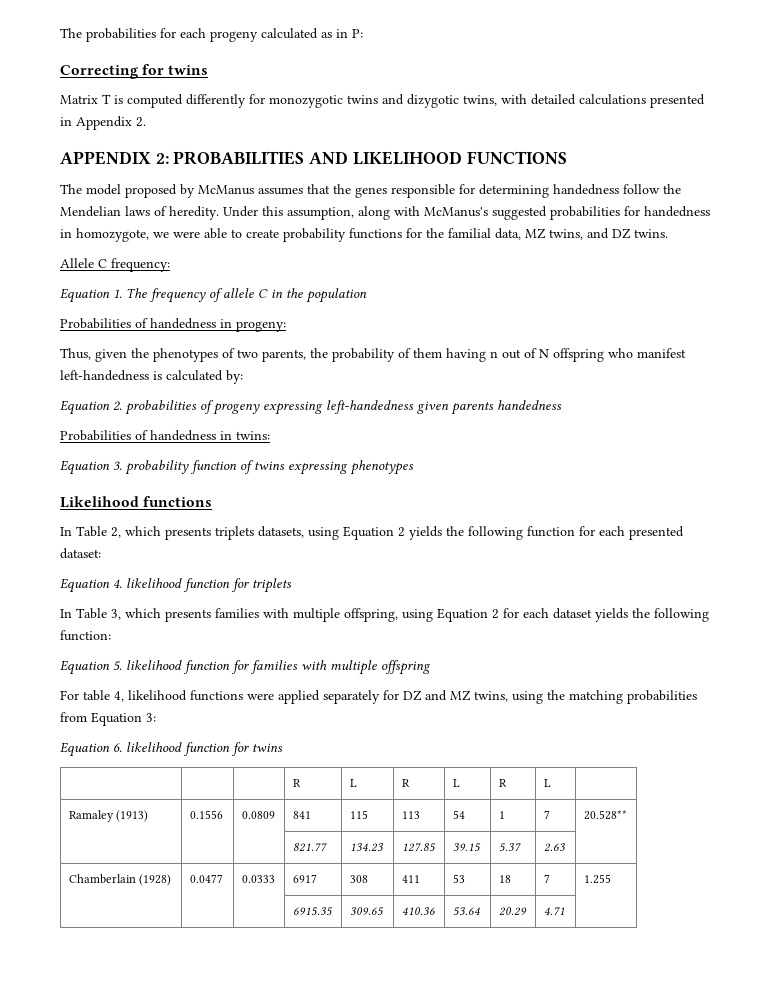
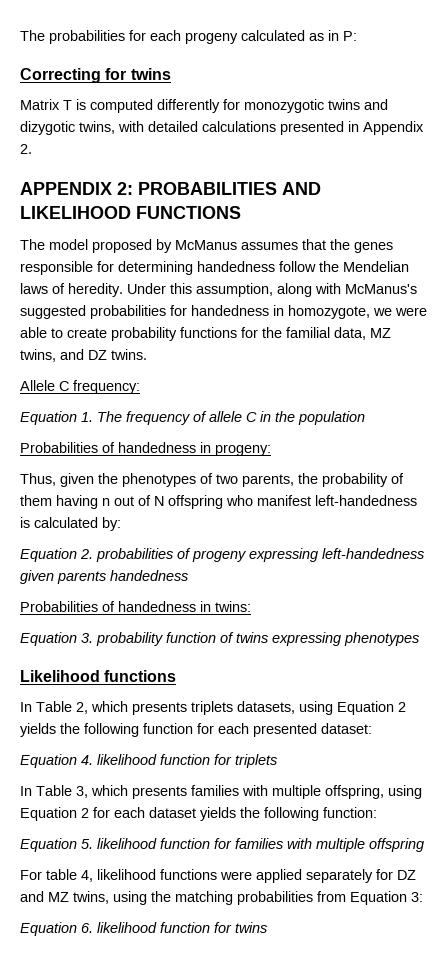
[292,779,301,787] [349,779,357,787] [401,779,410,787] [452,779,460,787] [498,779,507,787] [543,779,551,787] [68,810,149,822] [189,810,223,819] [241,811,275,819] [292,811,311,819] [349,810,368,819] [401,811,420,819] [452,810,465,819] [498,811,505,819] [543,810,550,819] [583,810,627,820] [292,843,327,852] [349,843,383,852] [401,843,436,852] [452,843,481,852] [498,843,521,852] [543,843,565,852] [68,874,172,886] [189,874,223,883] [241,875,275,883] [292,874,317,883] [349,875,368,883] [401,875,420,883] [452,874,465,883] [498,875,511,883] [543,874,550,883] [583,874,611,884] [292,907,333,916] [349,907,384,916] [401,907,435,915] [452,907,480,916] [498,907,527,916] [543,907,565,916] // | | | R | L | R | L | R | L | // Ramaley (1913) | 0.1556 | 0.0809 | 841 | 115 | 113 | 54 | 1 | 7 | 20.528** // | | | 821.77 | 134.23 | 127.85 | 39.15 | 5.37 | 2.63 | // Chamberlain (1928) | 0.0477 | 0.0333 | 6917 | 308 | 411 | 53 | 18 | 7 | 1.255 // | | | 6915.35 | 309.65 | 410.36 | 53.64 | 20.29 | 4.71 | -> (267, 927) none

